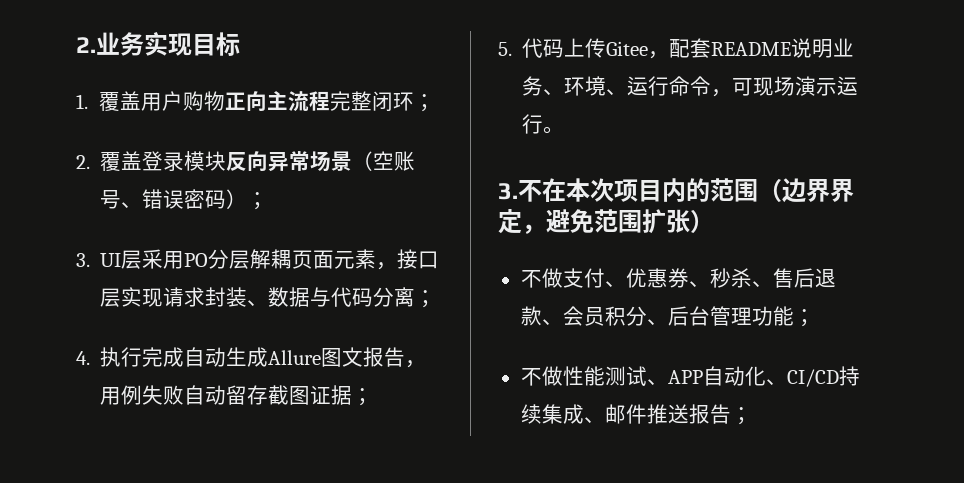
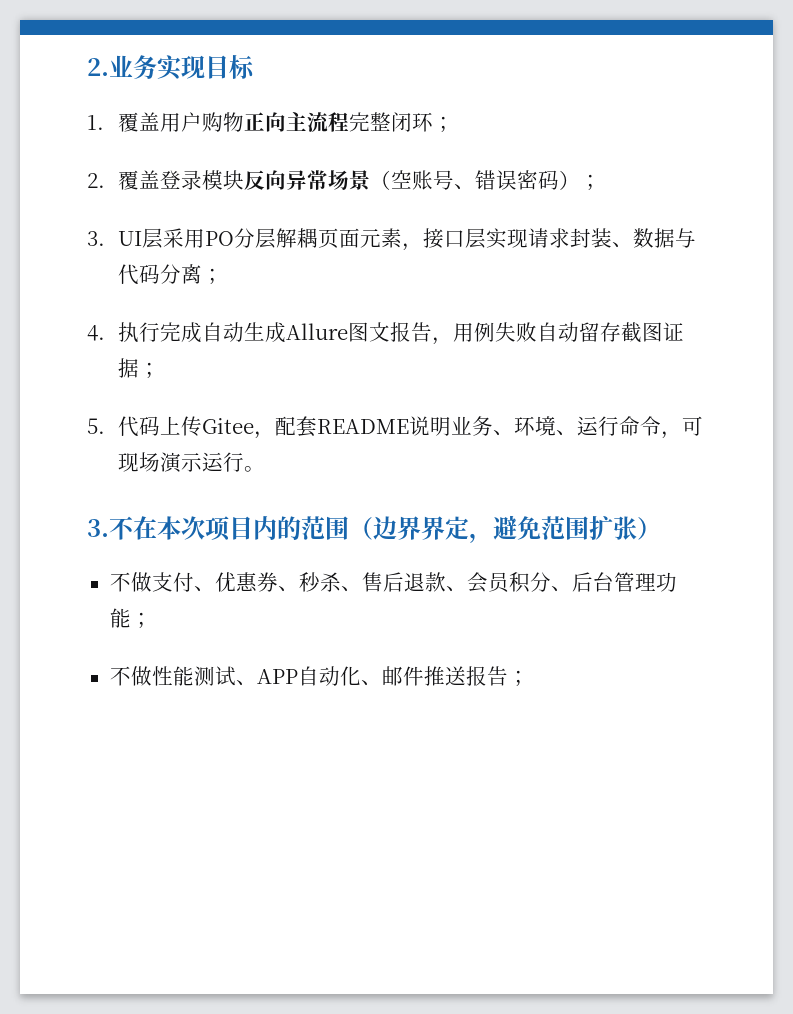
[786,366,860,387] [520,404,605,424] CI/CD持续集成、 -> (382, 683) none

